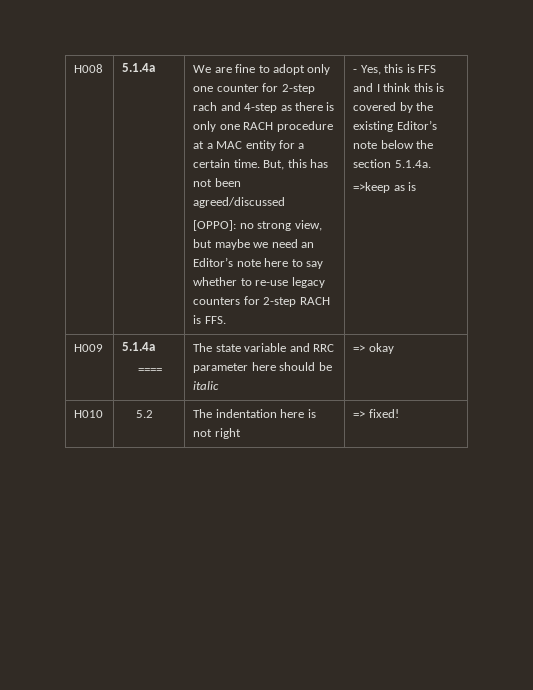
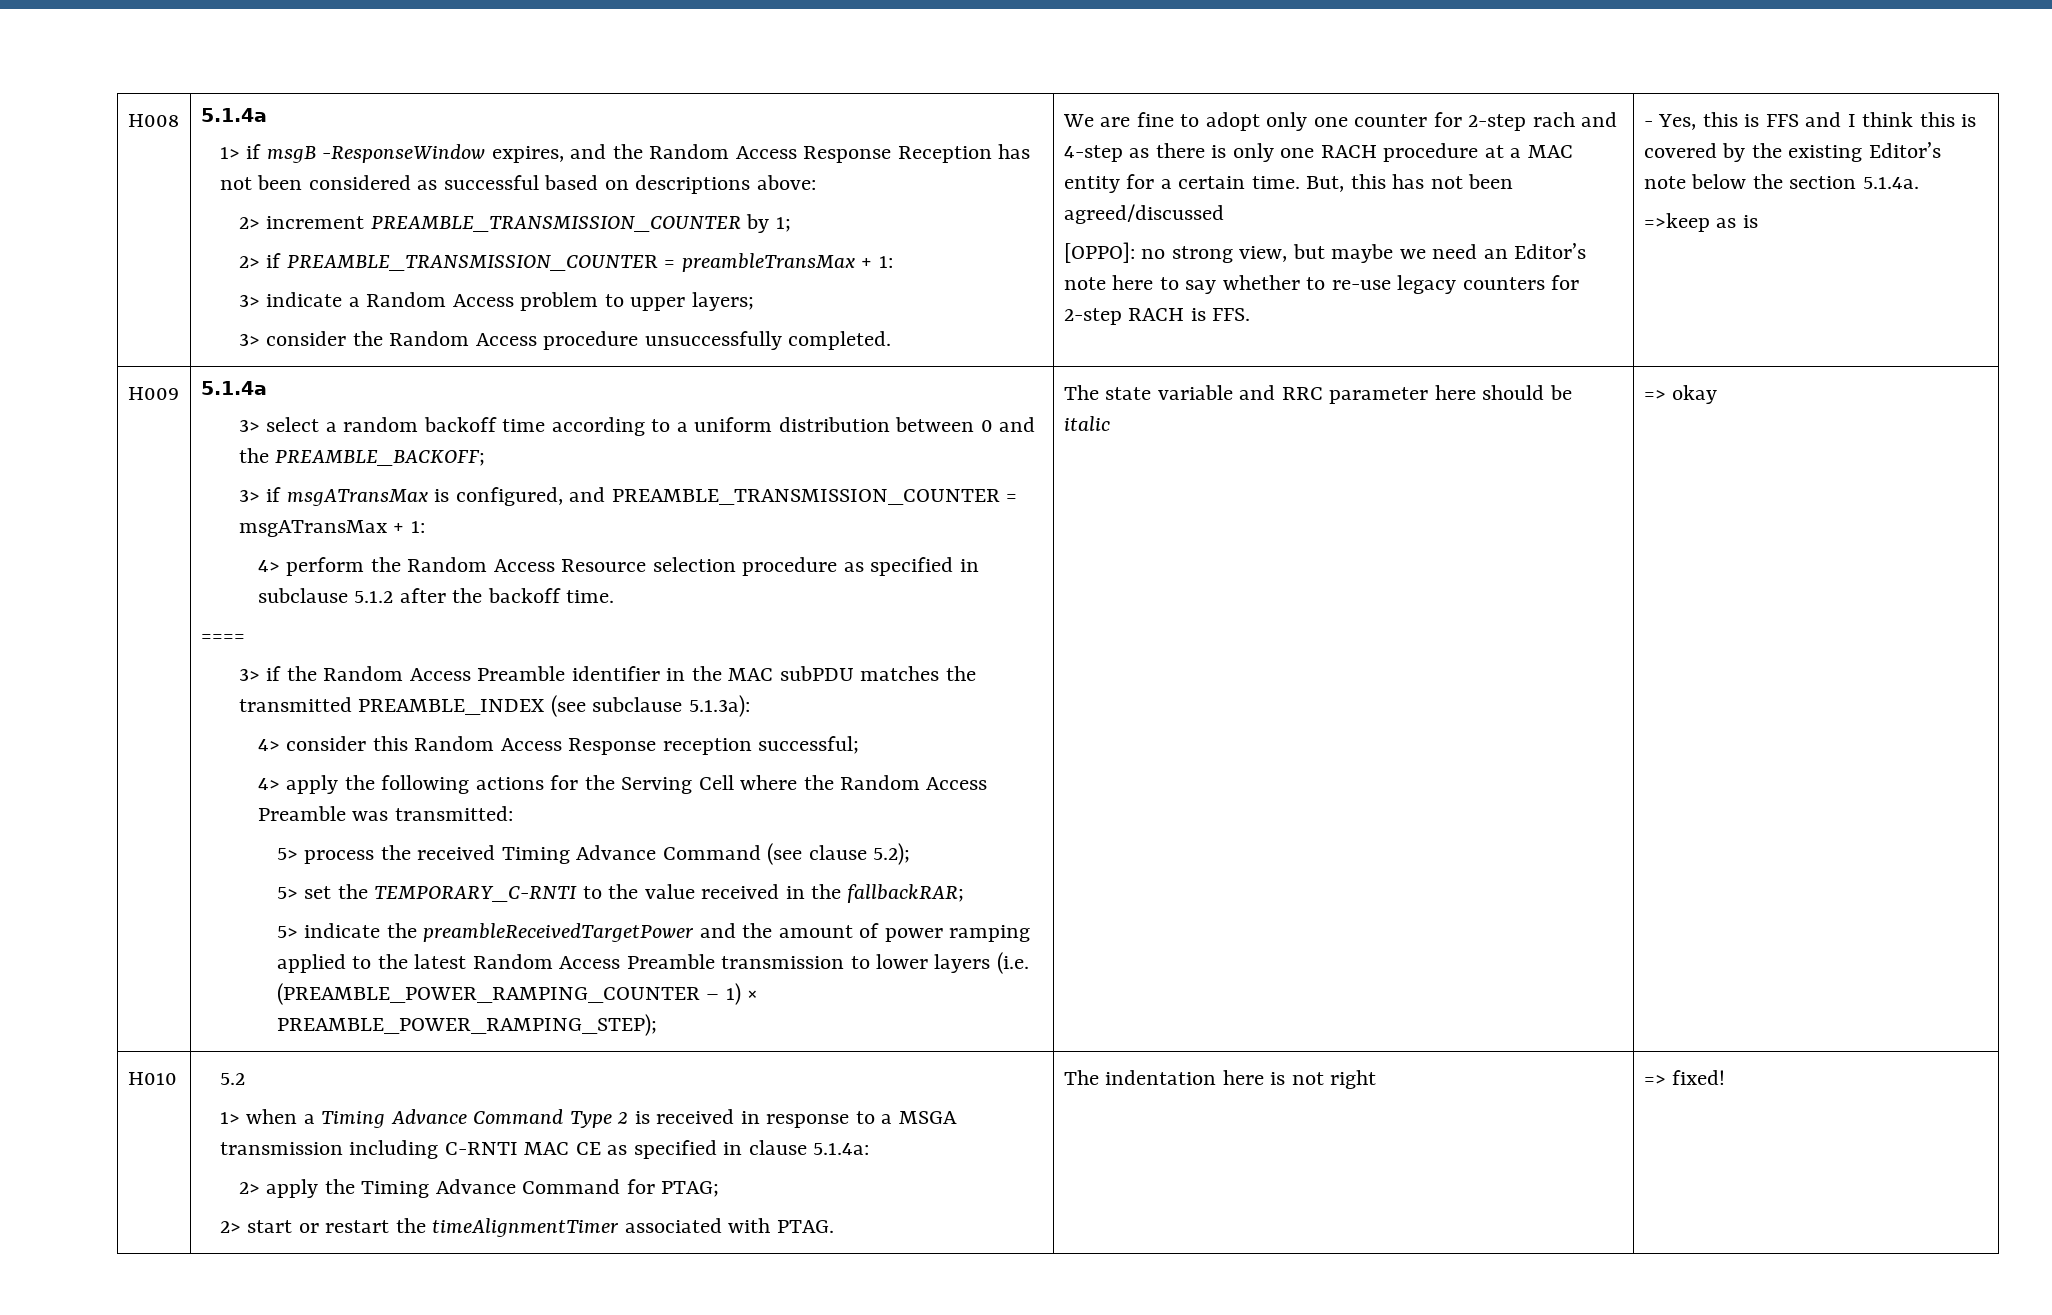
(156, 67) none -> [219,144,1031,163] [219,175,816,194] [238,214,791,233] [238,253,893,272] [238,292,754,311] [238,331,892,350] // 1> if msgB -ResponseWindow expires, and the Random Access Response Reception has not been considered as successful based on descriptions above: // 2> increment PREAMBLE_TRANSMISSION_COUNTER by 1; // 2> if PREAMBLE_TRANSMISSION_COUNTER = preambleTransMax + 1: // 3> indicate a Random Access problem to upper layers; // 3> consider the Random Access procedure unsuccessfully completed.
[138,368,163,373] ==== -> [238,417,1036,436] [238,448,486,466] [238,487,1018,506] [238,520,425,537] [257,557,979,576] [257,588,615,603] [200,634,245,642] [238,666,976,681] [238,695,750,717] [257,736,860,755] [257,775,988,794] [257,806,513,821] [276,843,910,865] [276,884,965,903] [276,923,1030,942] [276,952,1029,974] [276,983,759,1005] [276,1014,657,1036] 3> select a random backoff time according to a uniform distribution between 0 and the PREAMBLE_BACKOFF; // 3> if msgATransMax is configured, and PREAMBLE_TRANSMISSION_COUNTER = msgATransMax + 1: // 4> perform the Random Access Resource selection procedure as specified in subclause 5.1.2 after the backoff time. // ==== // 3> if the Random Access Preamble identifier in the MAC subPDU matches the transmitted PREAMBLE_INDEX (see subclause 5.1.3a): // 4> consider this Random Access Response reception successful; // 4> apply the following actions for the Serving Cell where the Random Access Preamble was transmitted: // 5> process the received Timing Advance Command (see clause 5.2); // 5> set the TEMPORARY_C-RNTI to the value received in the fallbackRAR; // 5> indicate the preambleReceivedTargetPower and the amount of power ramping applied to the latest Random Access Preamble transmission to lower layers (i.e. (PREAMBLE_POWER_RAMPING_COUNTER – 1) × PREAMBLE_POWER_RAMPING_STEP);
(153, 414) none -> [219,1109,957,1128] [219,1140,870,1159] [238,1179,720,1198] [219,1218,834,1237] // 1> when a Timing Advance Command Type 2 is received in response to a MSGA transmission including C-RNTI MAC CE as specified in clause 5.1.4a: // 2> apply the Timing Advance Command for PTAG; // 2> start or restart the timeAlignmentTimer associated with PTAG.

